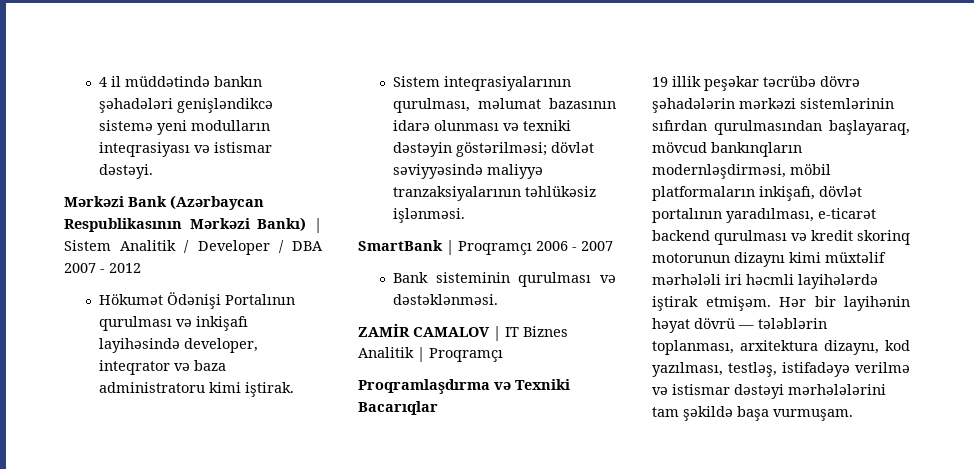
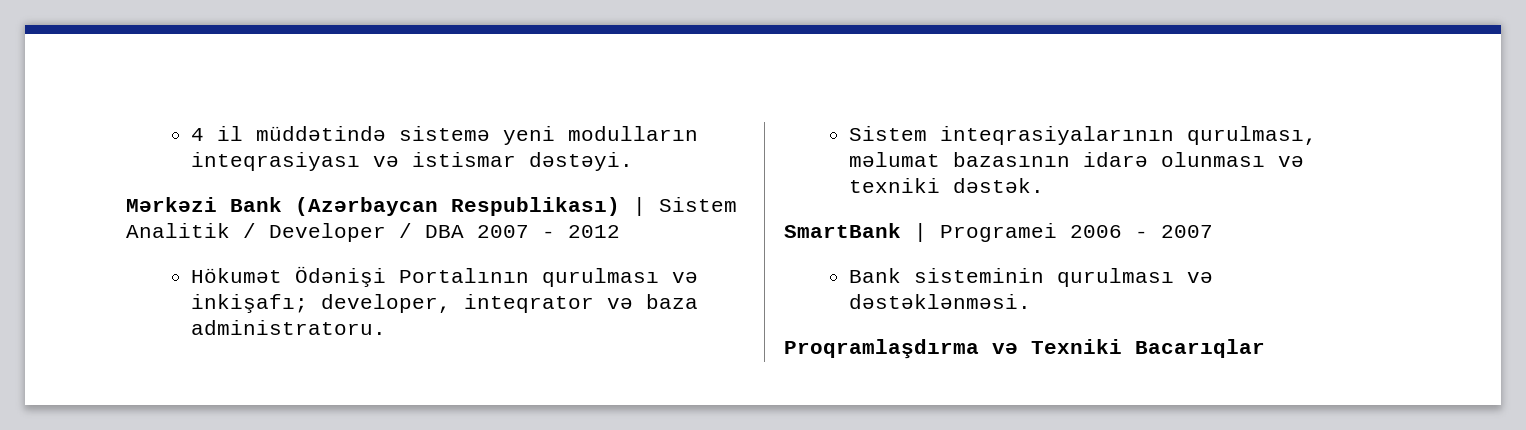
[213,76,262,87] [98,98,273,113] bankın şəhadələri genişləndikcə -> (386, 133) none
[64,217,307,232] Respublikasının Mərkəzi Bankı) -> [451,197,620,216] Respublikası)
[195,316,248,331] [98,338,180,353] inkişafı layihəsində -> [190,294,308,313] inkişafı;
[98,382,294,397] administratoru kimi iştirak. -> [190,320,386,335] administratoru.
[392,142,594,157] [392,164,543,179] [392,186,596,201] [392,208,465,223] dəstəyin göstərilməsi; dövlət səviyyəsində maliyyə tranzaksiyalarının təhlükəsiz işlənməsi. -> [952,178,1044,193] dəstək.
[458,241,532,255] Proqramçı -> [940,223,1057,242] Programei
[358,323,568,341] [358,347,503,362] [358,379,570,394] [358,401,438,415] [652,76,860,91] [652,98,894,113] [652,120,910,135] [652,142,802,157] [652,164,831,179] [652,186,862,201] [652,208,876,223] [652,230,910,245] [652,252,886,267] [652,274,878,289] [652,296,910,311] [652,318,827,333] [652,340,910,355] [652,362,910,377] [652,384,886,399] [652,406,853,421] ZAMİR CAMALOV | IT Biznes Analitik | Proqramçı // Proqramlaşdırma və Texniki Bacarıqlar // 19 illik peşəkar təcrübə dövrə şəhadələrin mərkəzi sistemlərinin sıfırdan qurulmasından başlayaraq, mövcud bankınqların modernləşdirməsi, möbil platformaların inkişafı, dövlət portalının yaradılması, e-ticarət backend qurulması və kredit skorinq motorunun dizaynı kimi müxtəlif mərhələli iri həcmli layihələrdə iştirak etmişəm. Hər bir layihənin həyat dövrü — tələblərin toplanması, arxitektura dizaynı, kod yazılması, testləş, istifadəyə verilmə və istismar dəstəyi mərhələlərini tam şəkildə başa vurmuşam. -> [784,339,1265,359] Proqramlaşdırma və Texniki Bacarıqlar

